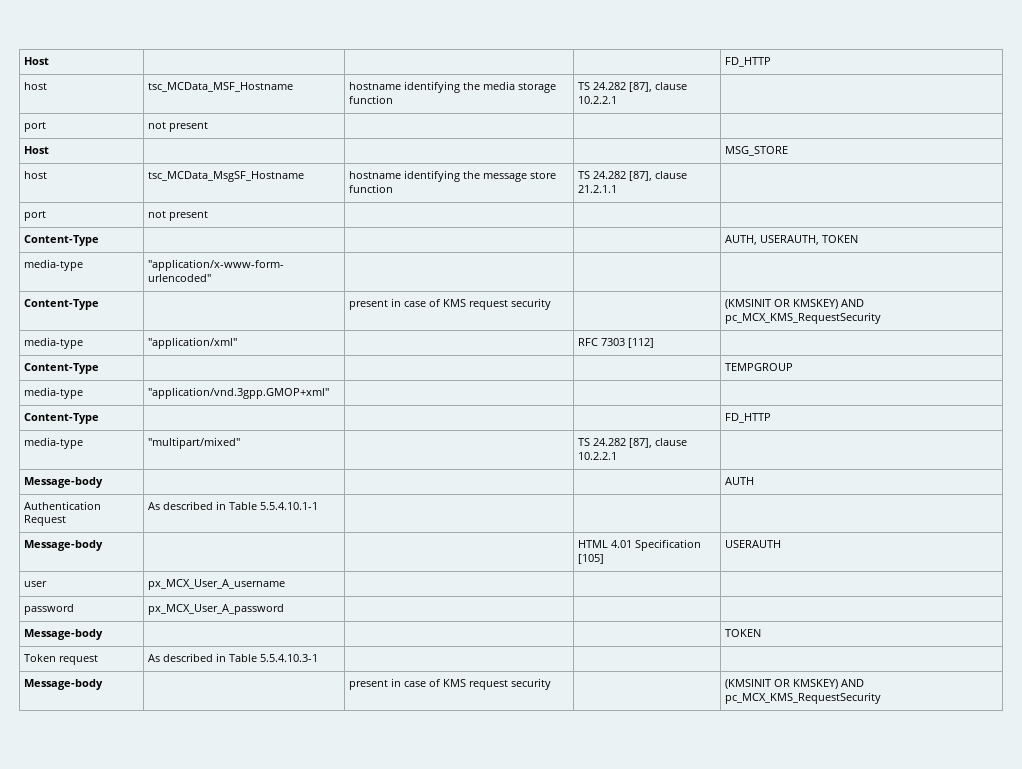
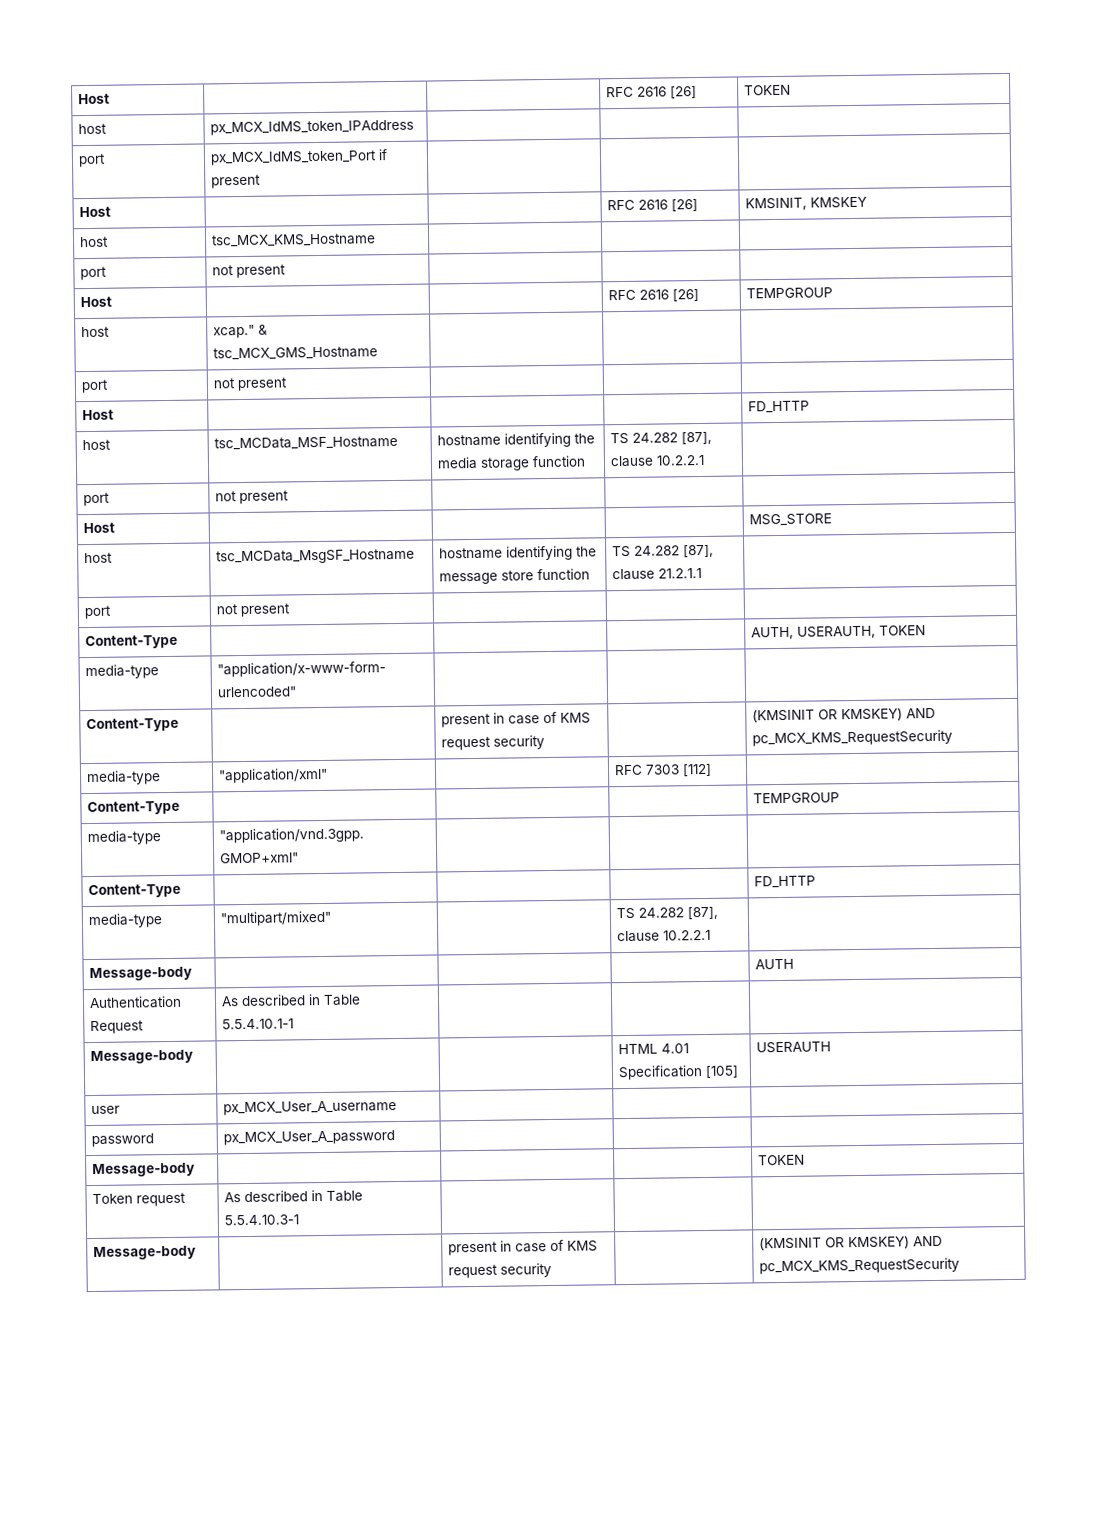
[24,57,50,65] Host | | -> [77,93,110,105] [605,86,697,99] [743,84,791,96] [77,123,107,135] [209,119,414,136] [77,153,106,168] [209,149,388,166] [210,174,261,189] [78,206,111,218] [606,199,698,212] [744,196,867,211] [78,236,109,248] [210,233,376,248] [79,266,107,281] [211,264,286,279] [79,296,112,308] [607,289,699,302] [745,287,833,299] [80,326,110,338] [212,324,268,339] [212,346,378,361] [80,379,109,394] [212,377,288,392] [81,409,114,421] Host | | | RFC 2616 [26] | TOKEN // host | px_MCX_IdMS_token_IPAddress | | | // port | px_MCX_IdMS_token_Port if present | | | // Host | | | RFC 2616 [26] | KMSINIT, KMSKEY // host | tsc_MCX_KMS_Hostname | | | // port | not present | | | // Host | | | RFC 2616 [26] | TEMPGROUP // host | xcap." & tsc_MCX_GMS_Hostname | | | // port | not present | | | // Host | |

